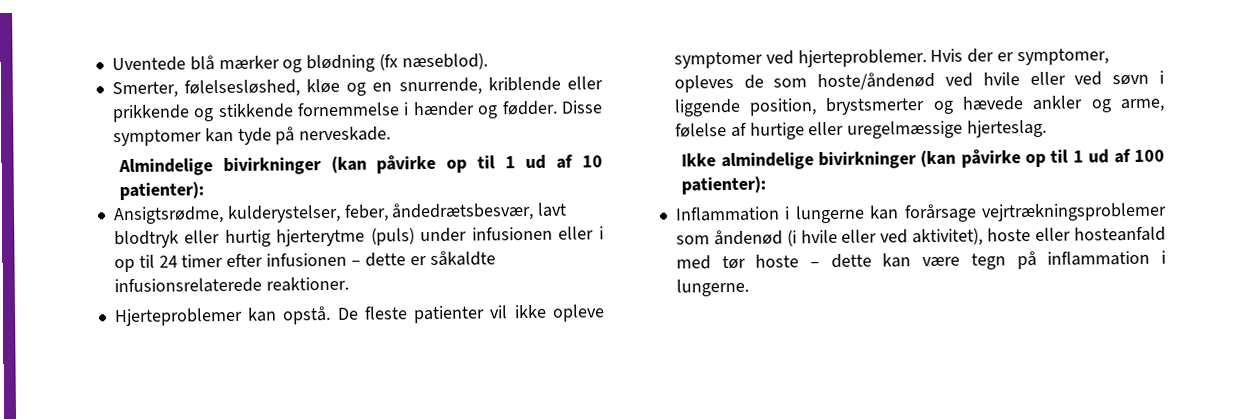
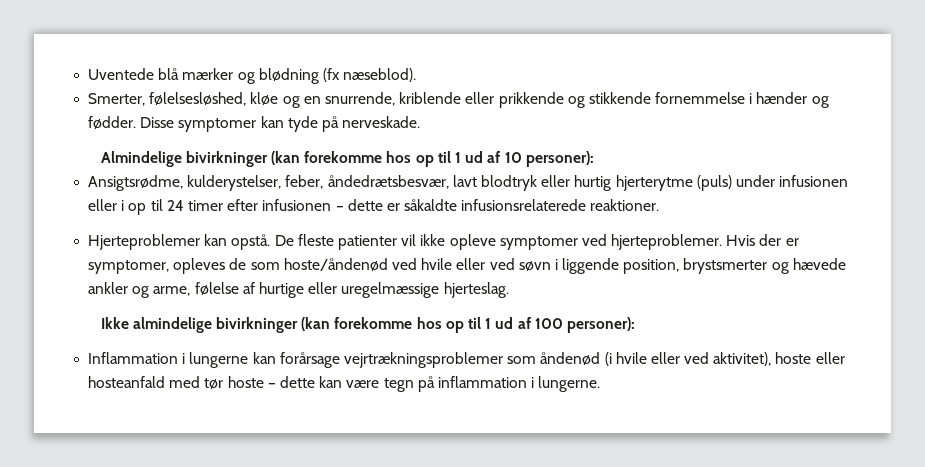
[376,154,437,174] påvirke -> [304,151,412,163] forekomme hos
[119,181,205,201] patienter): -> [525,151,594,167] personer):
[960,149,1021,168] påvirke -> [334,317,442,329] forekomme hos
[681,175,767,195] patienter): -> [566,317,635,333] personer):

